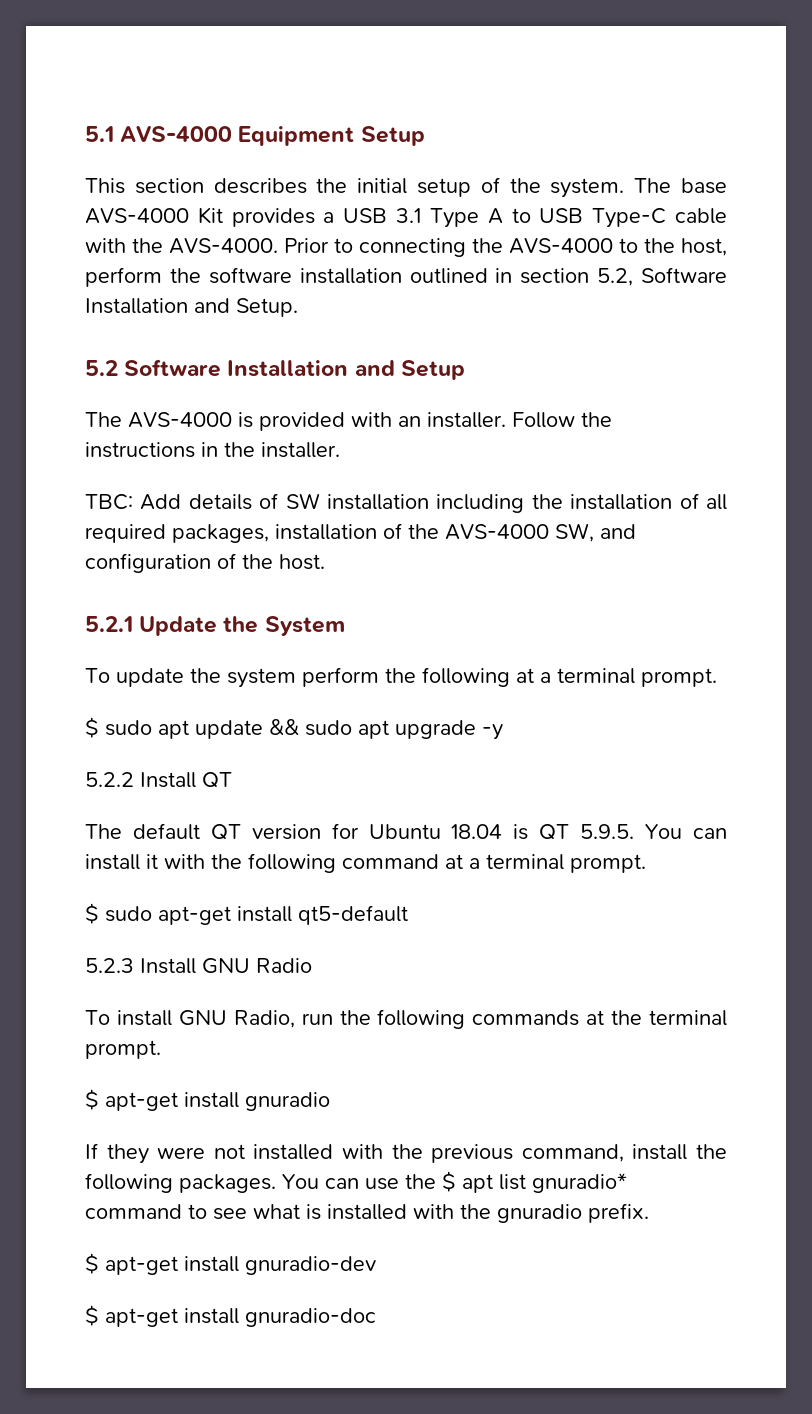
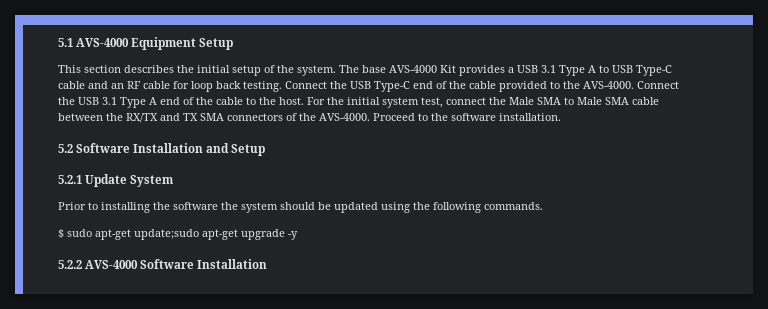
[85,238,727,257] [85,267,727,287] [85,298,298,317] with the AVS-4000. Prior to connecting the AVS-4000 to the host, perform the software installation outlined in section 5.2, Software Installation and Setup. -> [88,81,679,92] [58,97,659,108] [58,113,561,123] and an RF cable for loop back testing. Connect the USB Type-C end of the cable provided to the AVS-4000. Connect the USB 3.1 Type A end of the cable to the host. For the initial system test, connect the Male SMA to Male SMA cable between the RX/TX and TX SMA connectors of the AVS-4000. Proceed to the software installation.
[85,412,612,431] [85,442,340,458] [85,493,727,513] [85,523,636,543] [85,553,325,573] // The AVS-4000 is provided with an installer. Follow the instructions in the installer. // TBC: Add details of SW installation including the installation of all required packages, installation of the AVS-4000 SW, and configuration of the host. -> (266, 150) none
[223,616,259,633] the -> (128, 180) none
[85,667,717,688] [85,717,503,740] [85,772,232,788] [85,823,727,840] [85,853,646,873] [85,903,408,925] [85,958,312,974] [85,1009,727,1029] [85,1040,161,1059] [85,1089,330,1111] [85,1143,728,1164] [85,1171,627,1193] [85,1203,649,1223] [85,1253,376,1275] [85,1305,376,1327] To update the system perform the following at a terminal prompt. // $ sudo apt update && sudo apt upgrade -y // 5.2.2 Install QT // The default QT version for Ubuntu 18.04 is QT 5.9.5. You can install it with the following command at a terminal prompt. // $ sudo apt-get install qt5-default // 5.2.3 Install GNU Radio // To install GNU Radio, run the following commands at the terminal prompt. // $ apt-get install gnuradio // If they were not installed with the previous command, install the following packages. You can use the $ apt list gnuradio* command to see what is installed with the gnuradio prefix. // $ apt-get install gnuradio-dev // $ apt-get install gnuradio-doc -> [58,202,543,213] [58,229,298,240] [58,259,268,269] Prior to installing the software the system should be updated using the following commands. // $ sudo apt-get update;sudo apt-get upgrade -y // 5.2.2 AVS-4000 Software Installation

